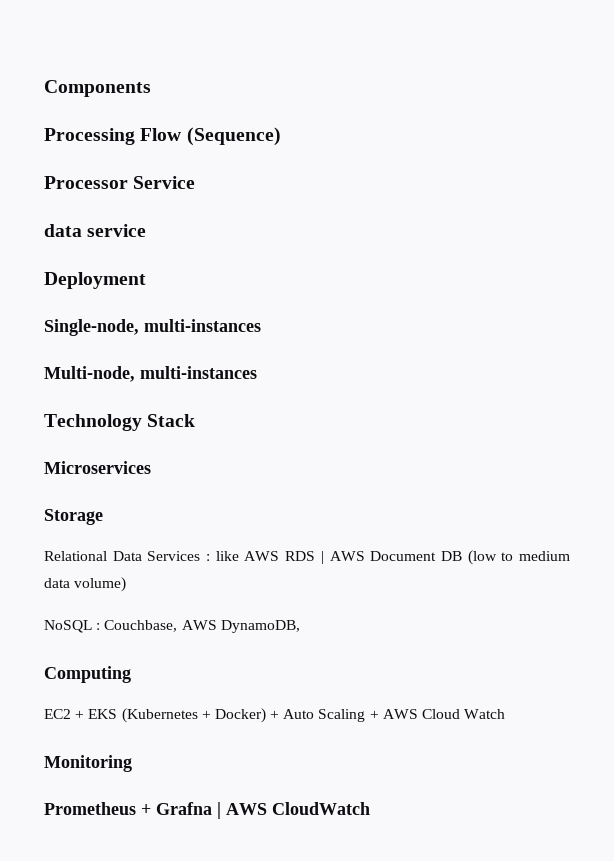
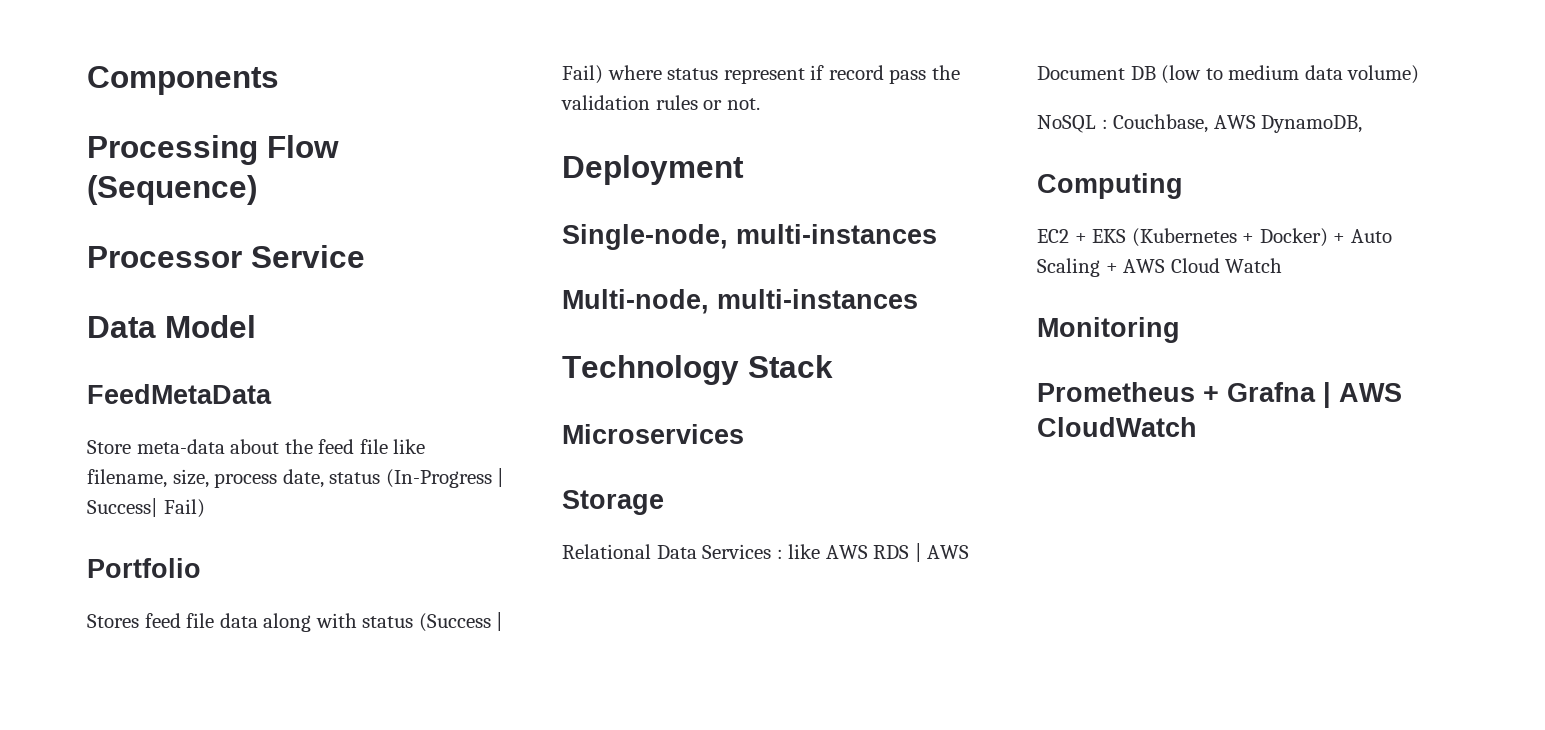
[44,224,147,237] data service -> [87,315,256,338] [87,384,272,404] [87,439,426,454] [87,468,505,488] [87,498,205,518] [87,558,201,578] [87,612,504,632] [562,65,960,84] [561,95,760,110] Data Model // FeedMetaData // Store meta-data about the feed file like filename, size, process date, status (In-Progress | Success| Fail) // Portfolio // Stores feed file data along with status (Success | Fail) where status represent if record pass the validation rules or not.

